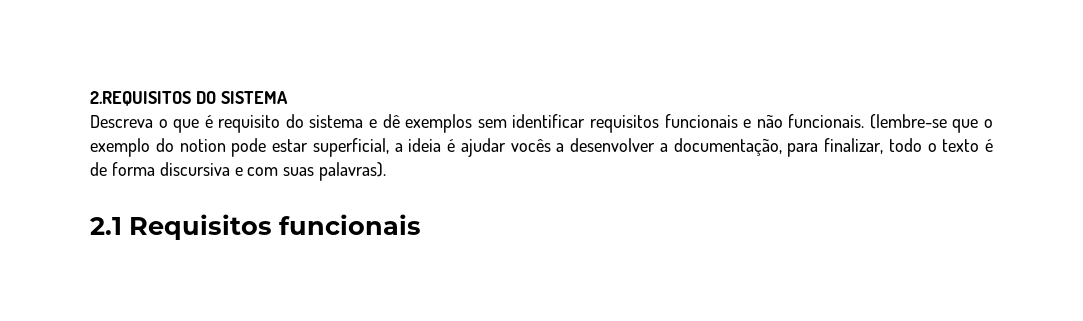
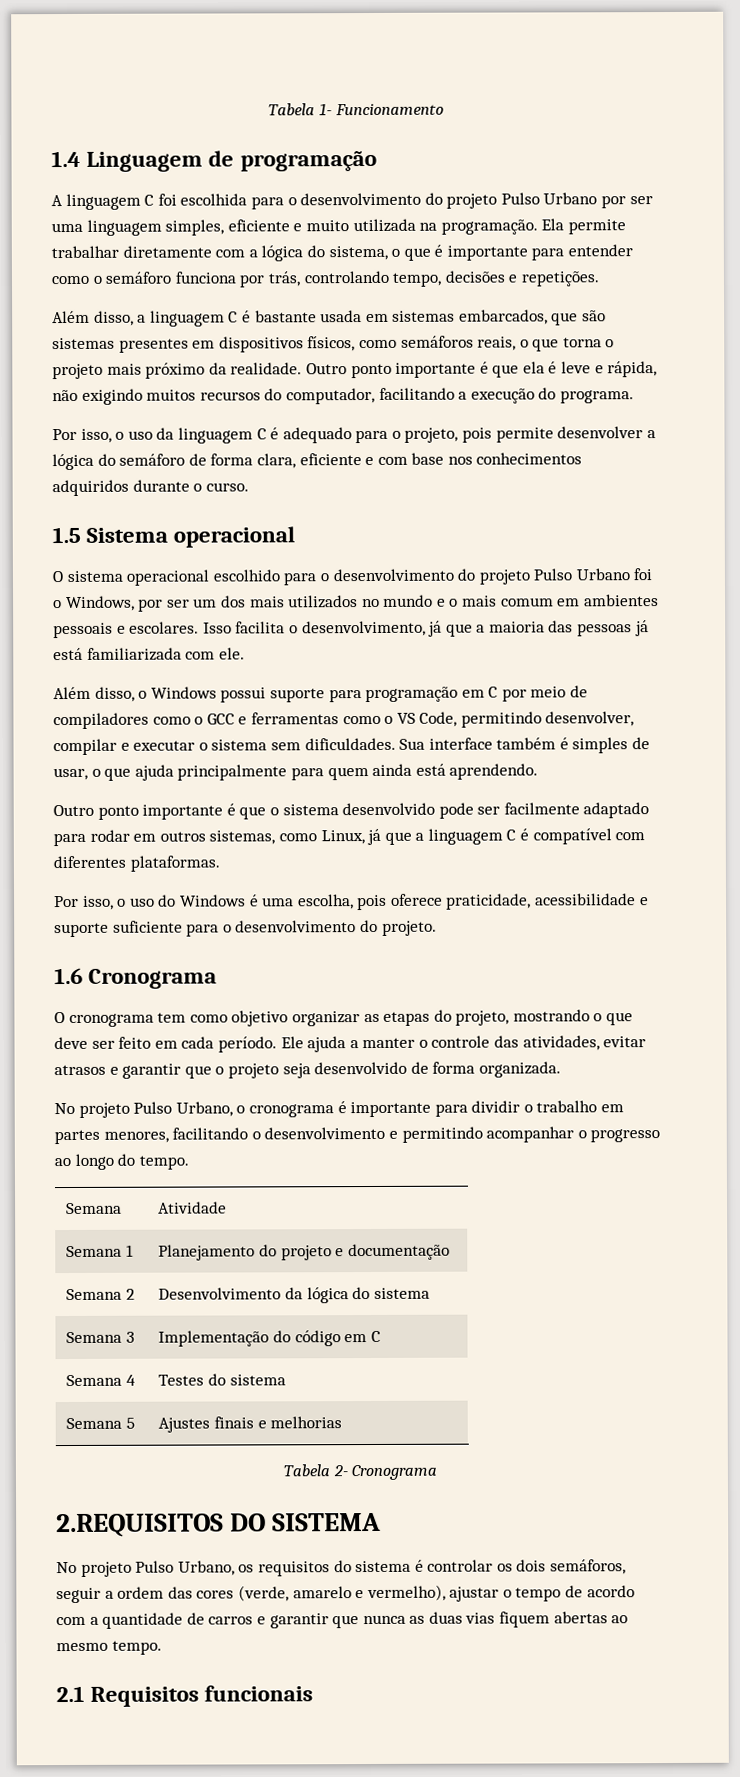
[90,91,288,106] [90,114,993,133] [90,138,993,157] [90,162,387,181] 2.REQUISITOS DO SISTEMA // Descreva o que é requisito do sistema e dê exemplos sem identificar requisitos funcionais e não funcionais. (lembre-se que o exemplo do notion pode estar superficial, a ideia é ajudar vocês a desenvolver a documentação, para finalizar, todo o texto é de forma discursiva e com suas palavras). -> [268,103,444,116] [51,150,377,172] [51,192,653,211] [51,218,626,236] [51,244,634,262] [51,270,600,288] [52,309,607,327] [52,335,615,353] [52,361,658,380] [52,387,634,405] [52,426,656,444] [52,452,583,471] [52,479,249,497] [52,526,296,548] [52,568,653,586] [53,594,659,612] [53,620,649,639] [53,647,245,661] [53,685,589,703] [53,711,635,730] [53,737,651,756] [53,763,539,781] [53,802,650,820] [53,828,646,847] [53,855,220,872] [54,893,649,911] [54,919,437,938] [54,967,218,989] [54,1009,634,1028] [54,1035,647,1053] [54,1061,561,1079] [54,1100,625,1118] [54,1126,661,1145] [54,1153,189,1170] [66,1202,123,1215] [158,1201,228,1214] [66,1244,134,1258] [158,1243,450,1261] [66,1288,135,1301] [158,1287,430,1304] [66,1331,135,1344] [158,1330,381,1347] [66,1374,136,1387] [158,1373,286,1386] [66,1417,135,1430] [158,1416,343,1433] [282,1464,438,1481] [56,1512,382,1538] [56,1559,627,1577] [56,1584,635,1604] [56,1611,629,1629] [56,1640,162,1655] Tabela 1- Funcionamento // 1.4 Linguagem de programação // A linguagem C foi escolhida para o desenvolvimento do projeto Pulso Urbano por ser uma linguagem simples, eficiente e muito utilizada na programação. Ela permite trabalhar diretamente com a lógica do sistema, o que é importante para entender como o semáforo funciona por trás, controlando tempo, decisões e repetições. // Além disso, a linguagem C é bastante usada em sistemas embarcados, que são sistemas presentes em dispositivos físicos, como semáforos reais, o que torna o projeto mais próximo da realidade. Outro ponto importante é que ela é leve e rápida, não exigindo muitos recursos do computador, facilitando a execução do programa. // Por isso, o uso da linguagem C é adequado para o projeto, pois permite desenvolver a lógica do semáforo de forma clara, eficiente e com base nos conhecimentos adquiridos durante o curso. // 1.5 Sistema operacional // O sistema operacional escolhido para o desenvolvimento do projeto Pulso Urbano foi o Windows, por ser um dos mais utilizados no mundo e o mais comum em ambientes pessoais e escolares. Isso facilita o desenvolvimento, já que a maioria das pessoas já está familiarizada com ele. // Além disso, o Windows possui suporte para programação em C por meio de compiladores como o GCC e ferramentas como o VS Code, permitindo desenvolver, compilar e executar o sistema sem dificuldades. Sua interface também é simples de usar, o que ajuda principalmente para quem ainda está aprendendo. // Outro ponto importante é que o sistema desenvolvido pode ser facilmente adaptado para rodar em outros sistemas, como Linux, já que a linguagem C é compatível com diferentes plataformas. // Por isso, o uso do Windows é uma escolha, pois oferece praticidade, acessibilidade e suporte suficiente para o desenvolvimento do projeto. // 1.6 Cronograma // O cronograma tem como objetivo organizar as etapas do projeto, mostrando o que deve ser feito em cada período. Ele ajuda a manter o controle das atividades, evitar atrasos e garantir que o projeto seja desenvolvido de forma organizada. // No projeto Pulso Urbano, o cronograma é importante para dividir o trabalho em partes menores, facilitando o desenvolvimento e permitindo acompanhar o progresso ao longo do tempo. // Semana | Atividade // Semana 1 | Planejamento do projeto e documentação // Semana 2 | Desenvolvimento da lógica do sistema // Semana 3 | Implementação do código em C // Semana 4 | Testes do sistema // Semana 5 | Ajustes finais e melhorias // Tabela 2- Cronograma // 2.REQUISITOS DO SISTEMA // No projeto Pulso Urbano, os requisitos do sistema é controlar os dois semáforos, seguir a ordem das cores (verde, amarelo e vermelho), ajustar o tempo de acordo com a quantidade de carros e garantir que nunca as duas vias fiquem abertas ao mesmo tempo.

